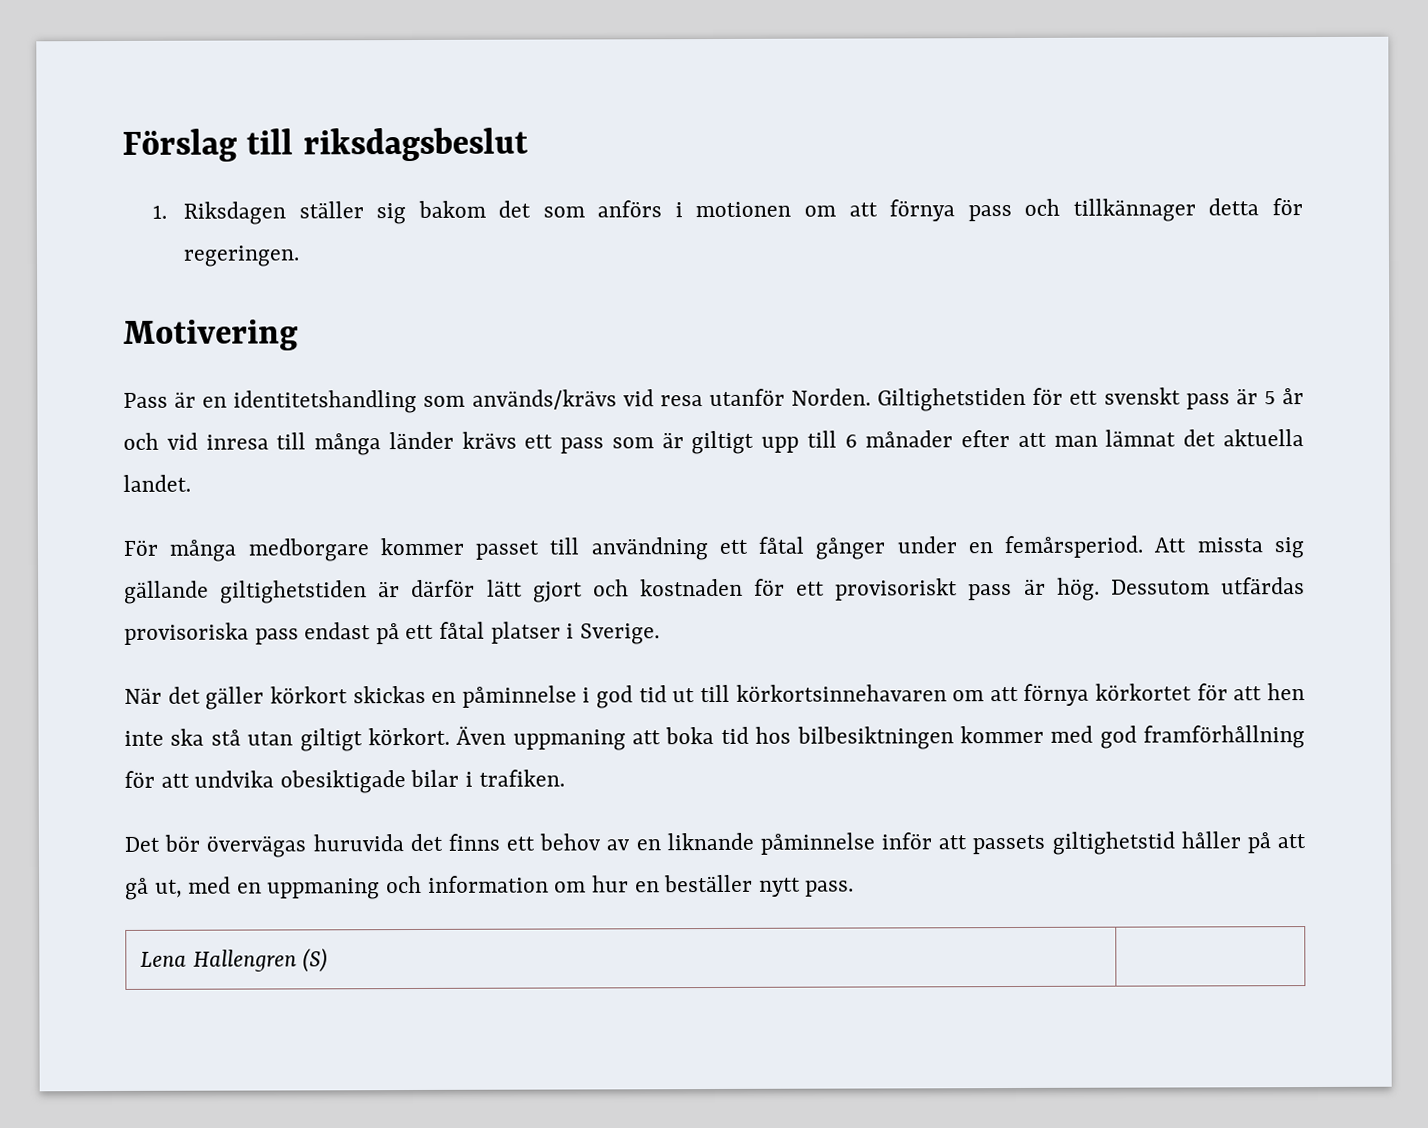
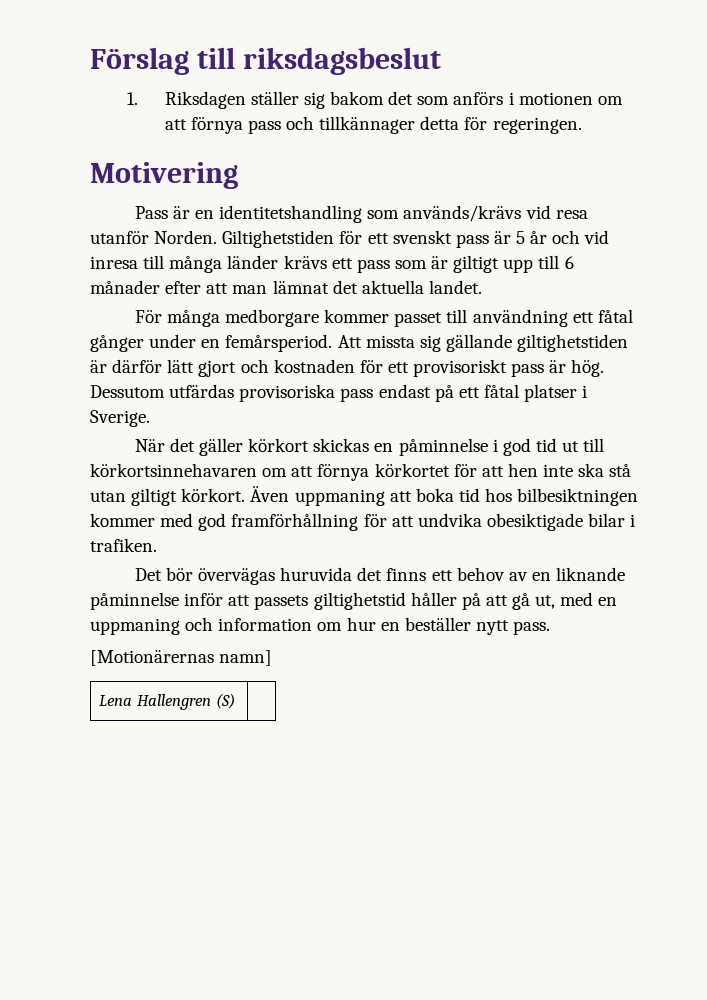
(855, 888) none -> [90,650,273,666] // [Motionärernas namn]

